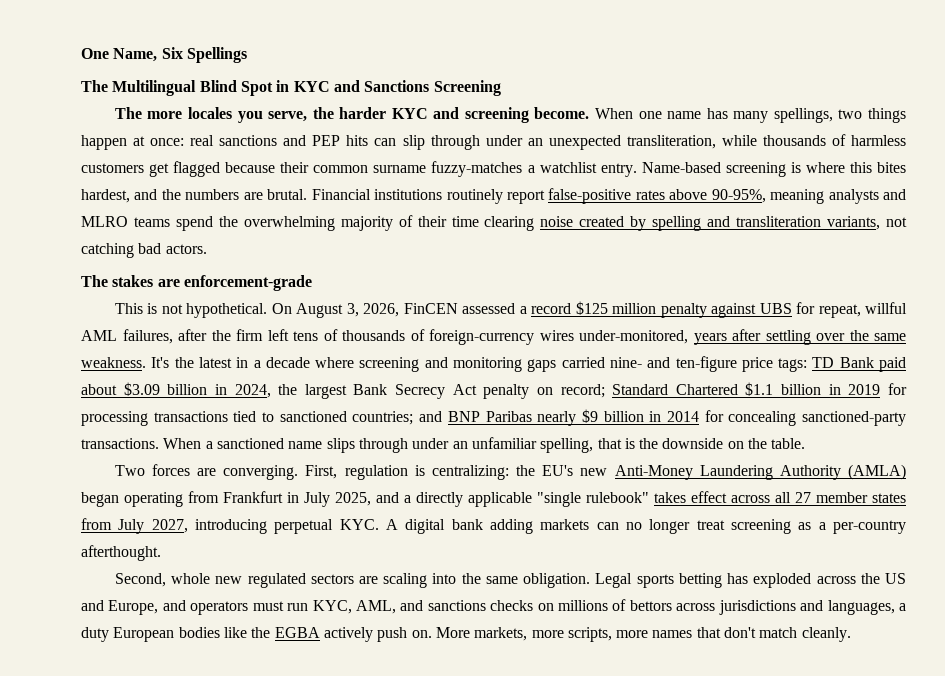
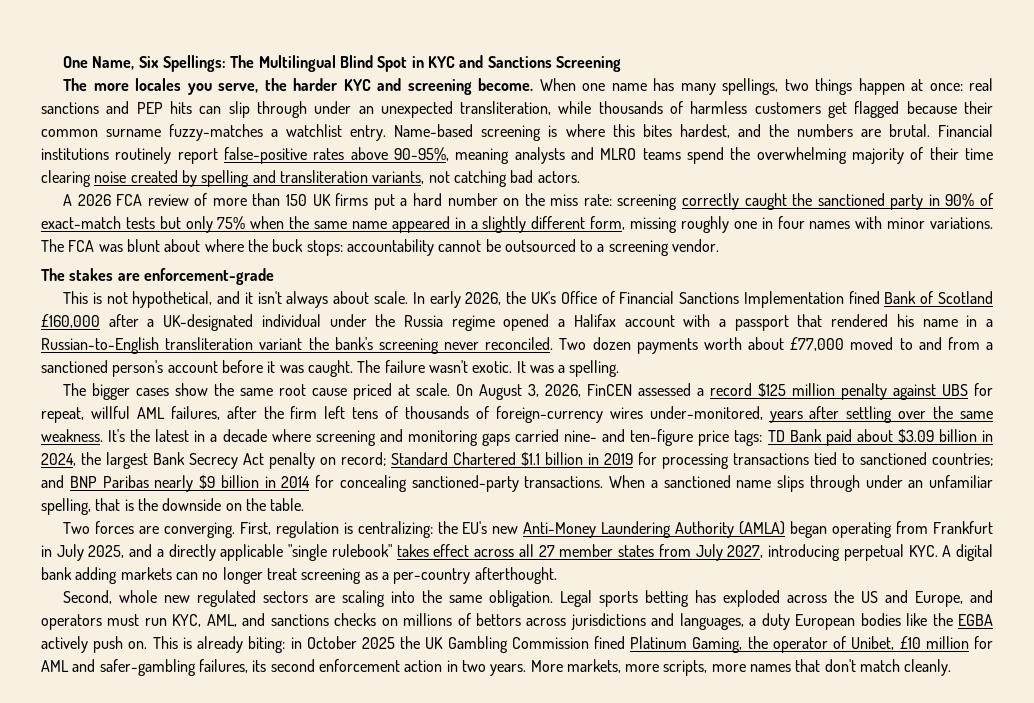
[186,47,247,63] Spellings // -> [162,55,226,72] Spellings:
(207, 249) none -> [62,193,993,210] [41,216,993,233] [41,239,720,256] // A 2026 FCA review of more than 150 UK firms put a hard number on the miss rate: screening correctly caught the sanctioned party in 90% of exact-match tests but only 75% when the same name appeared in a slightly different form, missing roughly one in four names with minor variations. The FCA was blunt about where the buck stops: accountability cannot be outsourced to a screening vendor.
[186,303,268,318] hypothetical. -> [132,291,993,308] [41,314,993,331] [41,337,993,354] [41,360,620,377] [62,383,450,400] hypothetical, and it isn't always about scale. In early 2026, the UK's Office of Financial Sanctions Implementation fined Bank of Scotland £160,000 after a UK-designated individual under the Russia regime opened a Halifax account with a passport that rendered his name in a Russian-to-English transliteration variant the bank's screening never reconciled. Two dozen payments worth about £77,000 moved to and from a sanctioned person's account before it was caught. The failure wasn't exotic. It was a spelling. // The bigger cases show the same root cause priced at scale.
(432, 634) none -> [152,636,994,653] [41,659,527,676] This is already biting: in October 2025 the UK Gambling Commission fined Platinum Gaming, the operator of Unibet, £10 million for AML and safer-gambling failures, its second enforcement action in two years.

